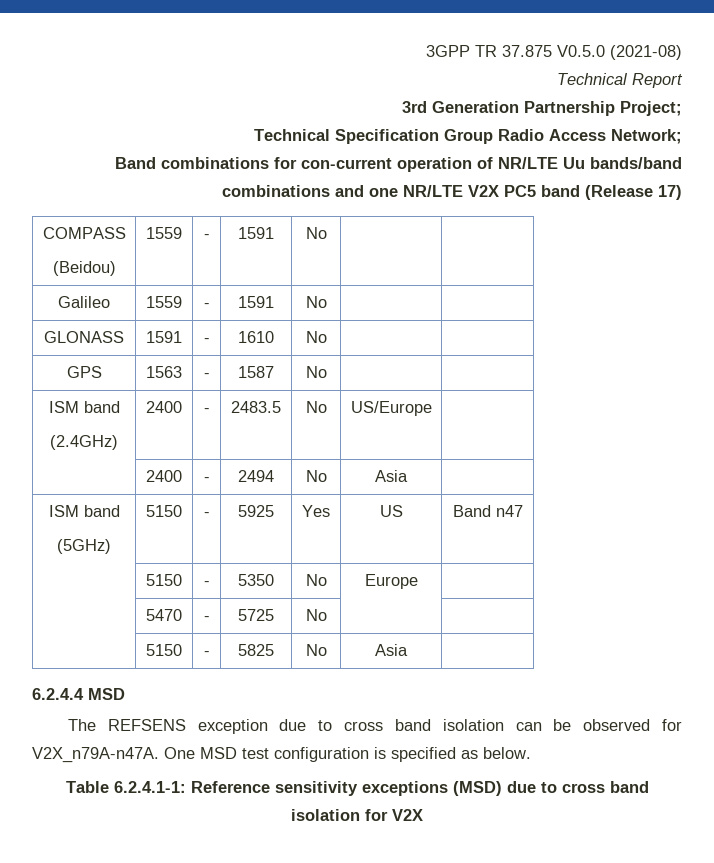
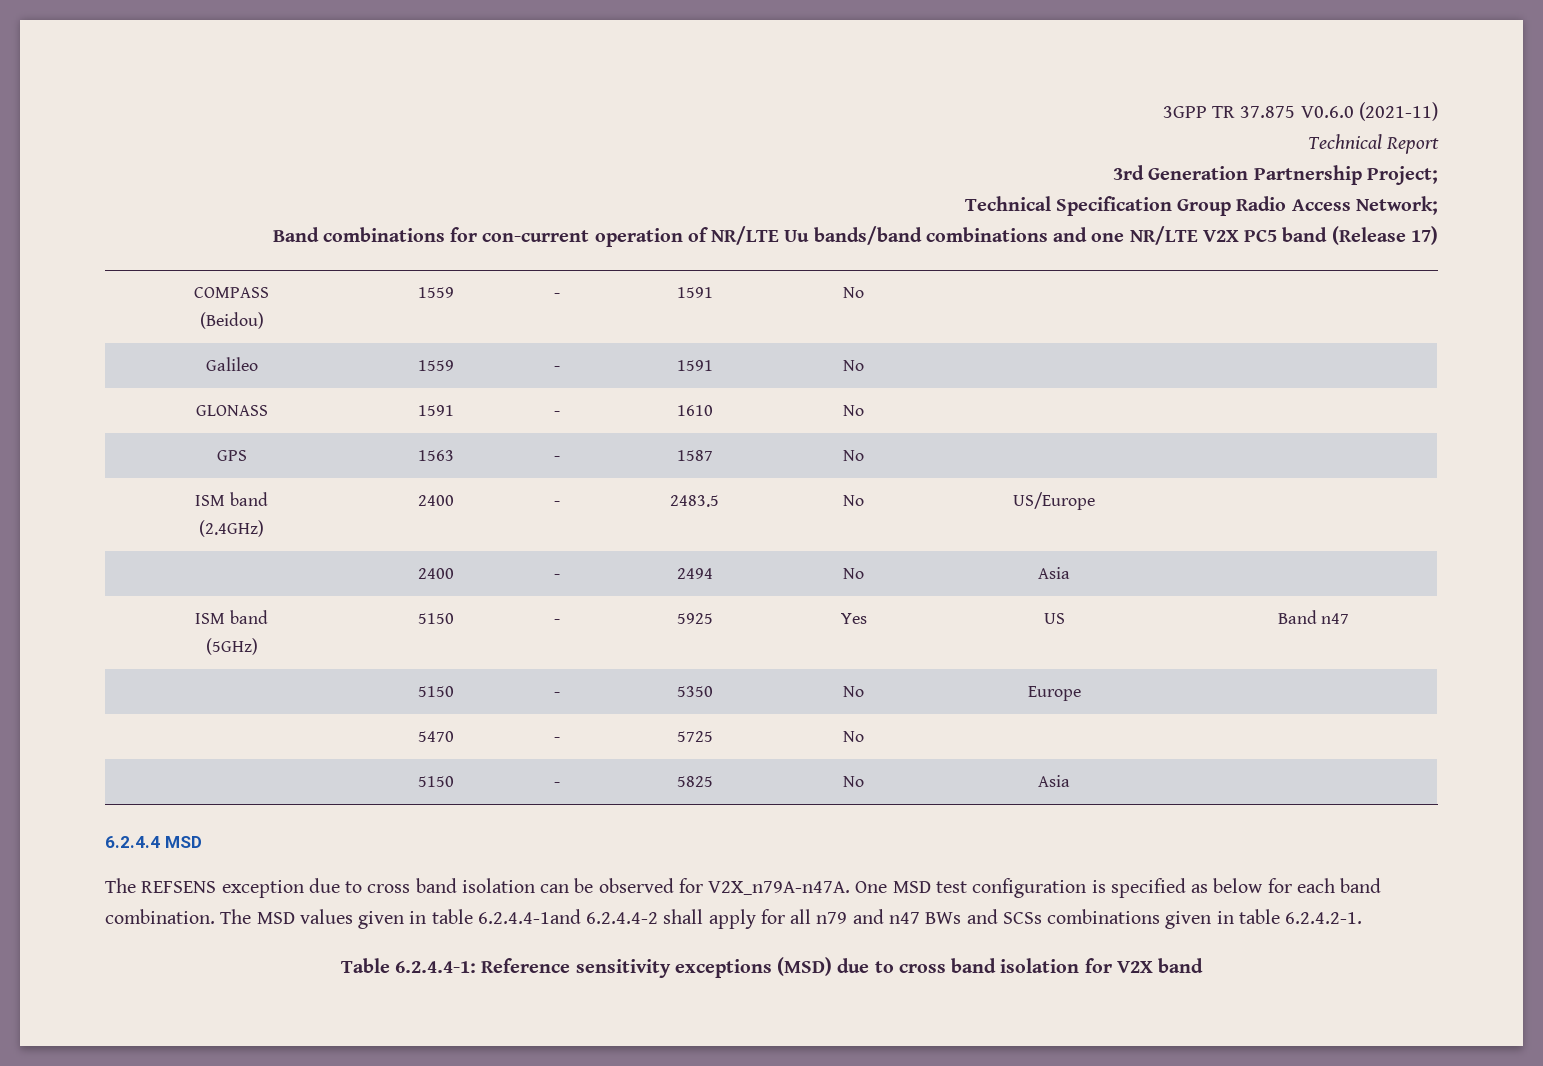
[557,45,682,60] V0.5.0 (2021-08) -> [1300,102,1439,121] V0.6.0 (2021-11)
[483,747,531,759] below. -> [1213,878,1382,893] [105,909,1363,929] below for each band combination. The MSD values given in table 6.2.4.4-1and 6.2.4.4-2 shall apply for all n79 and n47 BWs and SCSs combinations given in table 6.2.4.2-1.
[113,781,186,793] 6.2.4.1-1: -> [395,961,477,973] 6.2.4.4-1:
(423, 815) none -> [1158,958,1204,973] band

